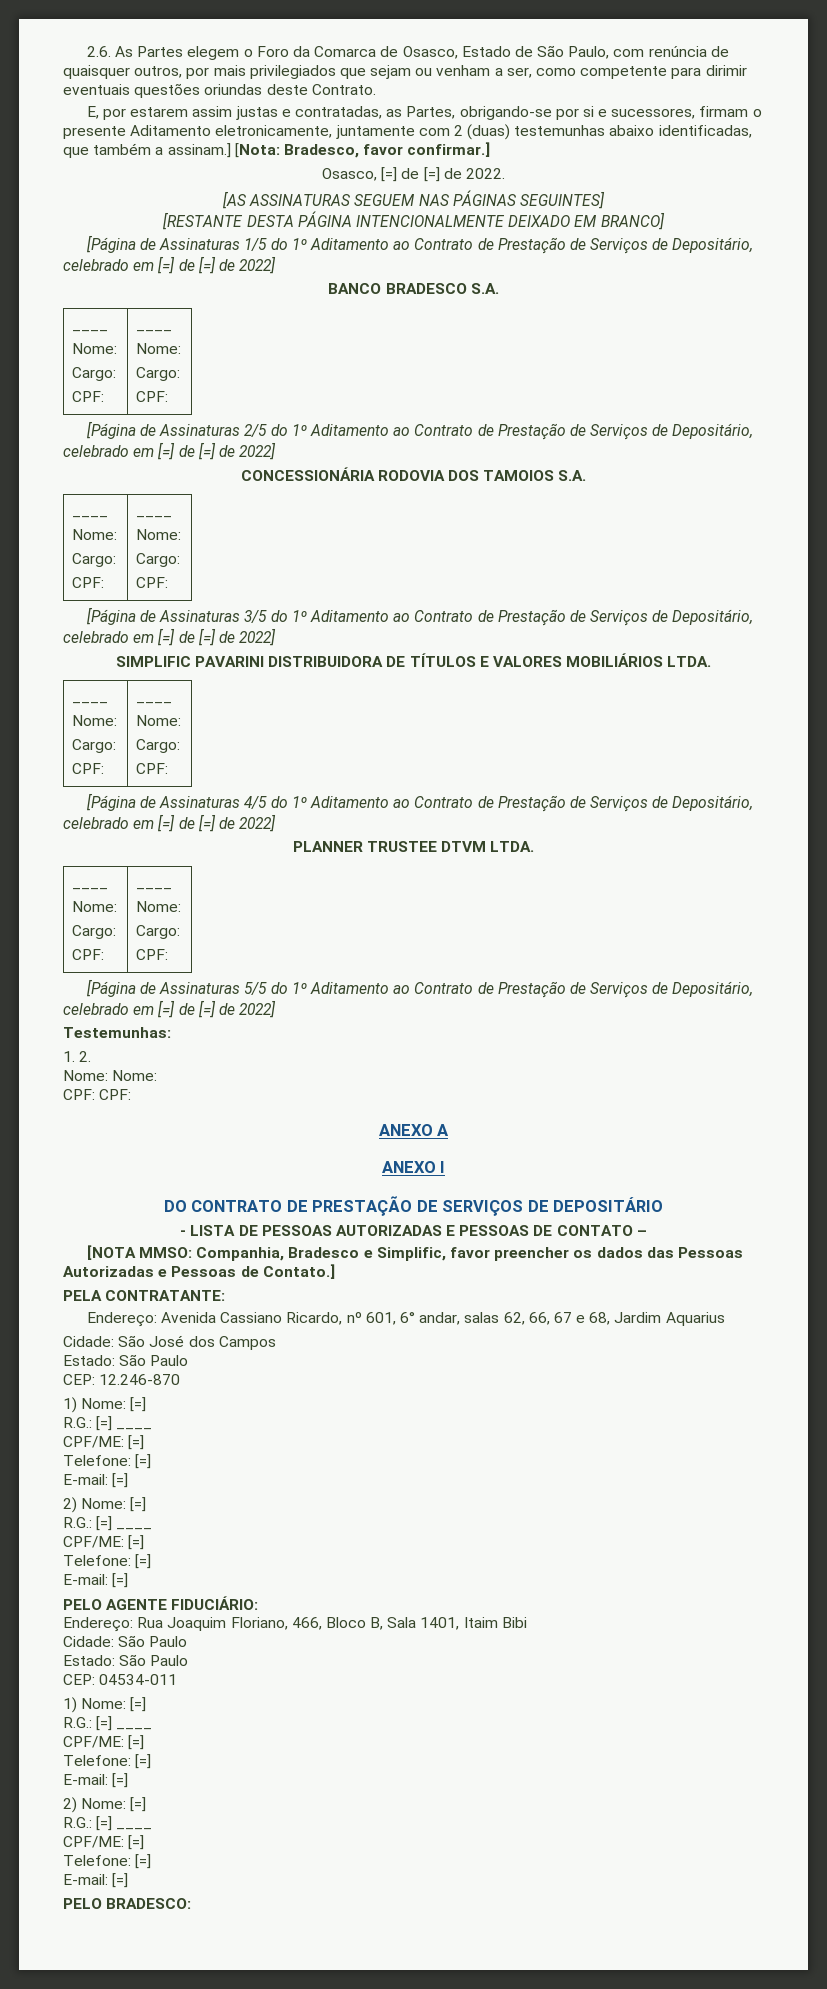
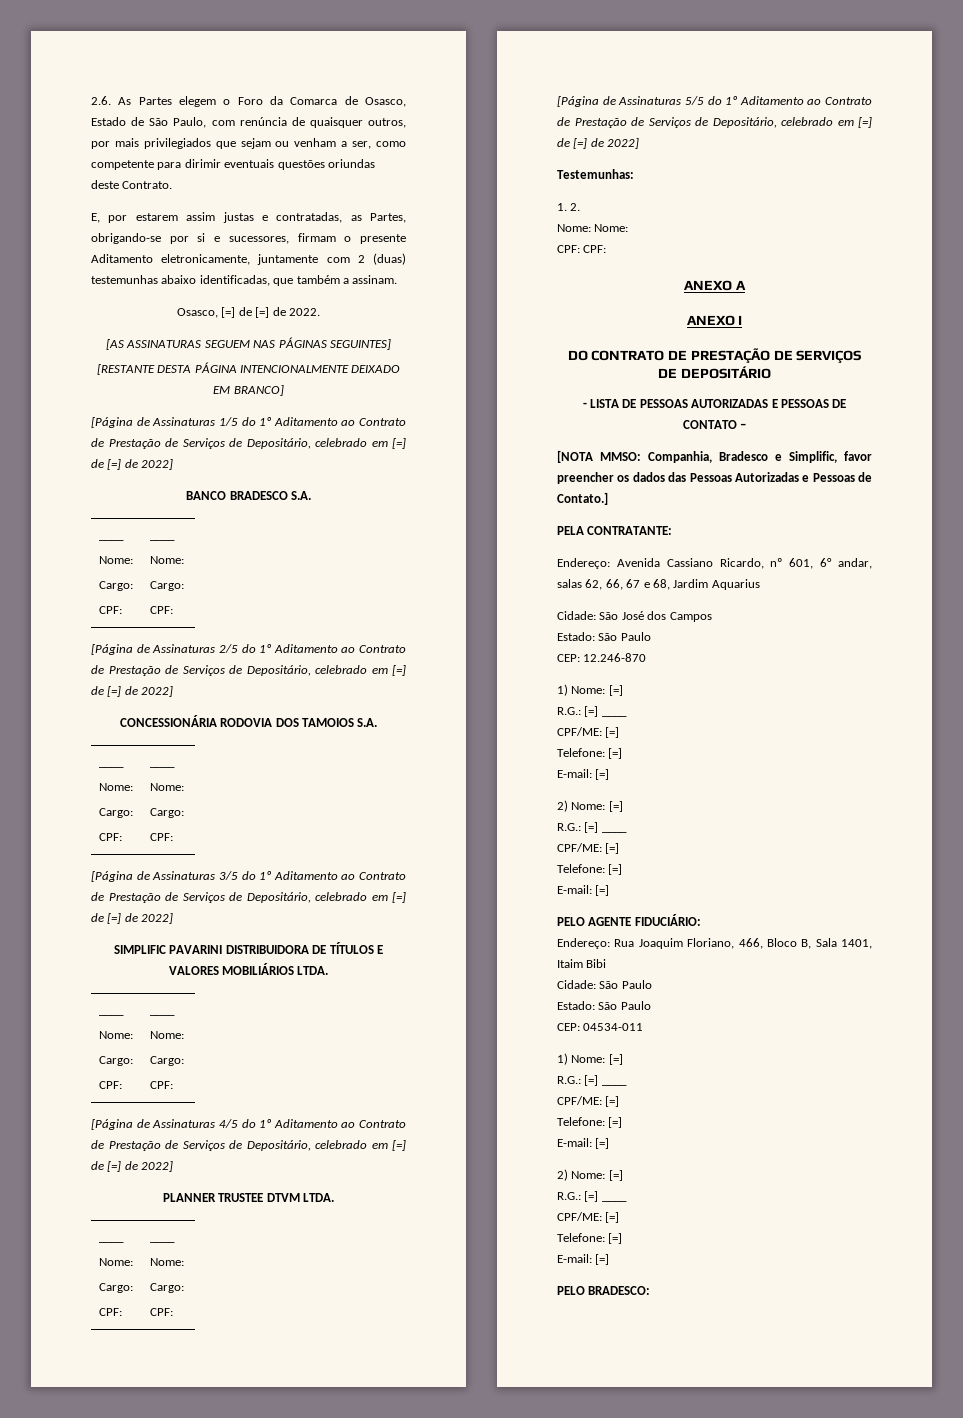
[167,142,491,158] assinam.] [Nota: Bradesco, favor confirmar.] -> [352,275,398,284] assinam.

